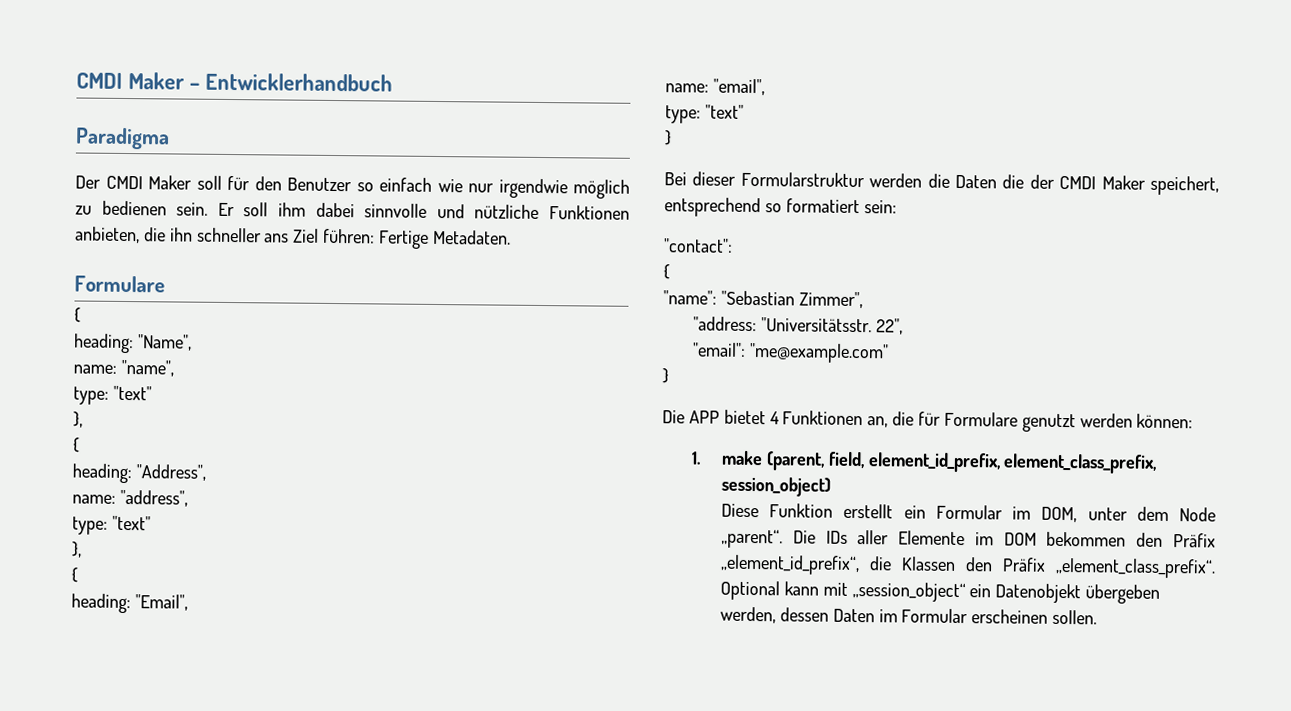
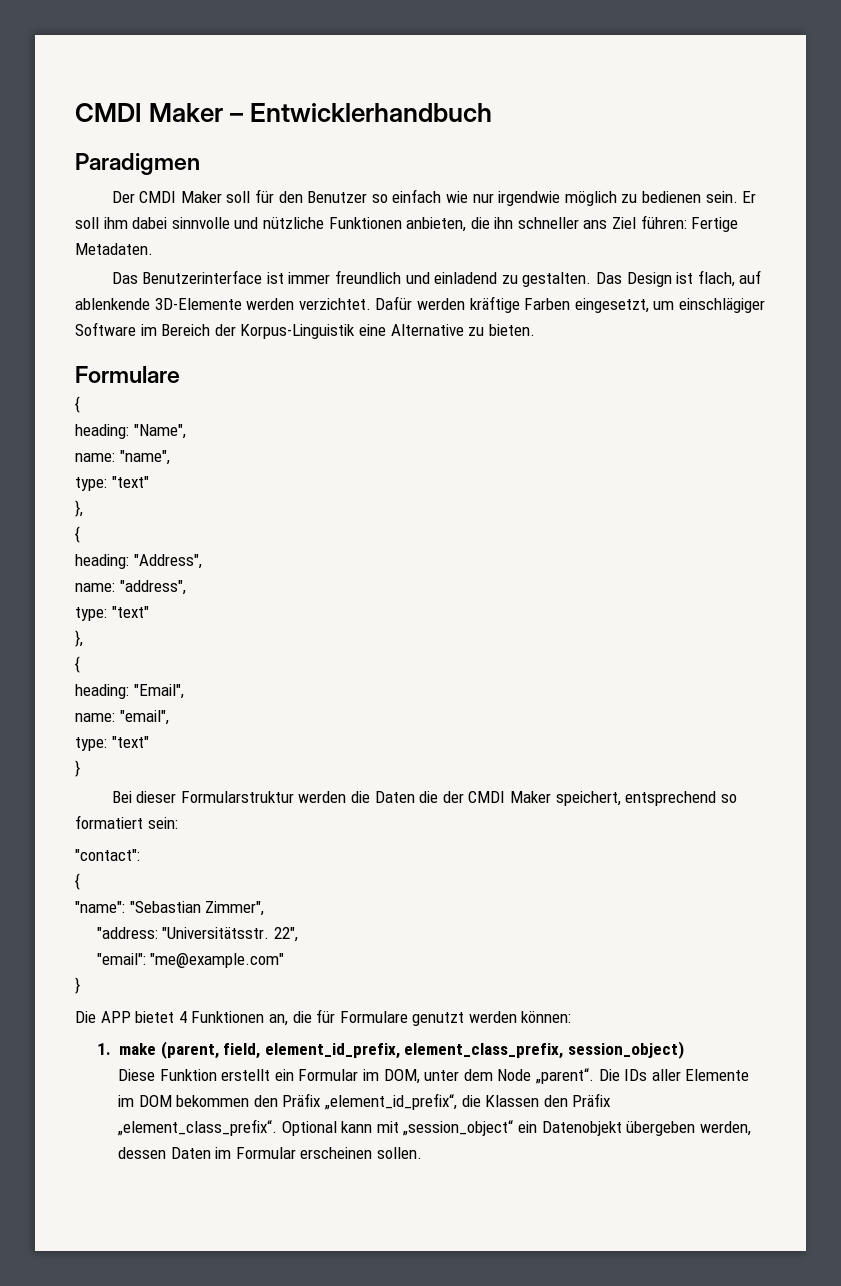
[75,127,170,150] Paradigma -> [75,153,200,175] Paradigmen
(511, 237) none -> [111,270,762,287] [75,296,765,313] [75,322,535,339] // Das Benutzerinterface ist immer freundlich und einladend zu gestalten. Das Design ist flach, auf ablenkende 3D-Elemente werden verzichtet. Dafür werden kräftige Farben eingesetzt, um einschlägiger Software im Bereich der Korpus-Linguistik eine Alternative zu bieten.

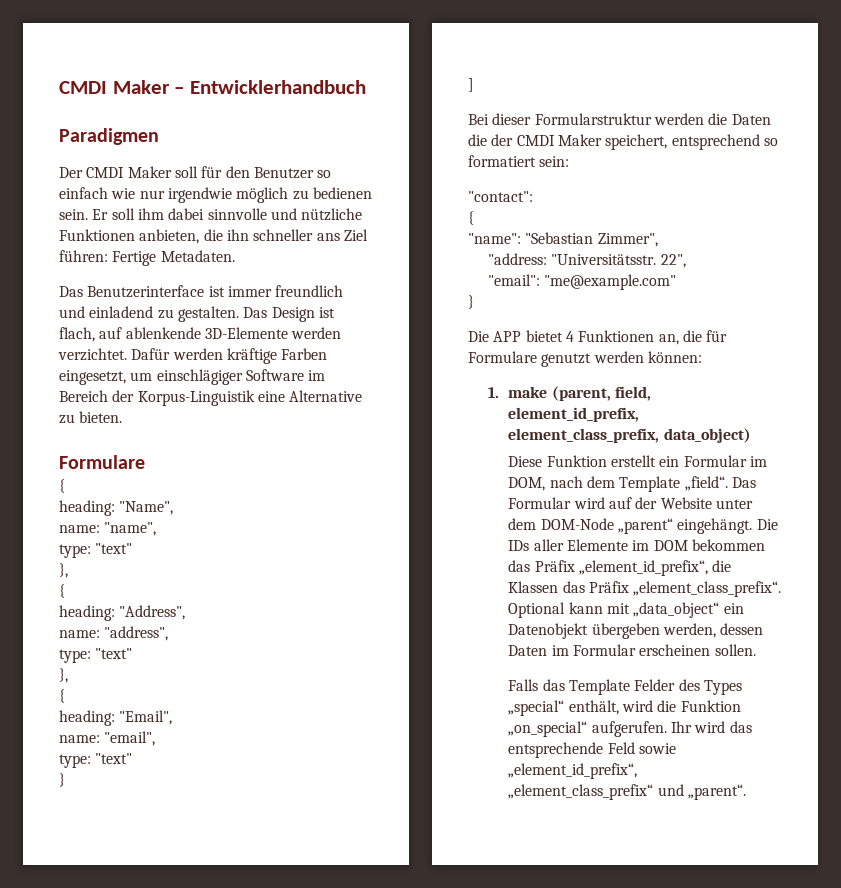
(80, 768) none -> [468,78,474,92] // ]
[567,1041,684,1059] session_object) -> [663,428,751,443] data_object)
[424,1068,594,1084] unter dem Node „parent“. -> [549,476,756,492] [508,497,753,509] [508,518,753,534] nach dem Template „field“. Das Formular wird auf der Website unter dem DOM-Node „parent“ eingehängt.
[253,1095,278,1107] den -> [508,560,531,572] das
[543,1095,568,1107] den -> [562,581,585,593] das
[403,1120,514,1136] „session_object“ -> [633,602,720,618] „data_object“
(422, 1153) none -> [508,679,742,695] [508,700,741,716] [508,721,752,737] [508,742,676,758] [508,763,638,779] [508,784,746,800] // Falls das Template Felder des Types „special“ enthält, wird die Funktion „on_special“ aufgerufen. Ihr wird das entsprechende Feld sowie „element_id_prefix“, „element_class_prefix“ und „parent“.

